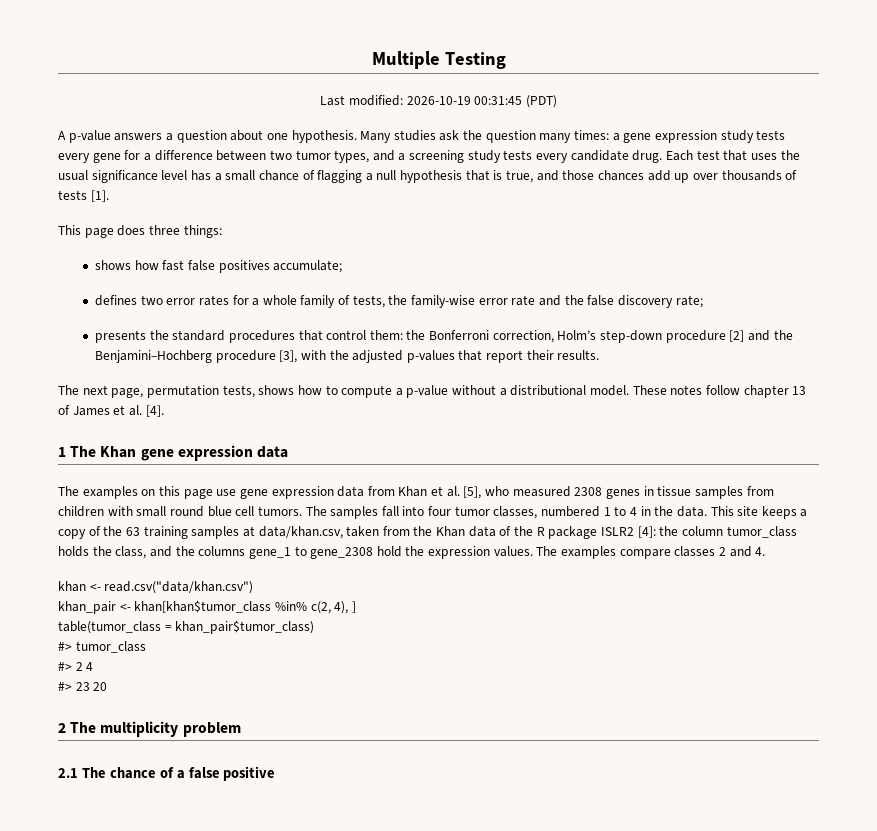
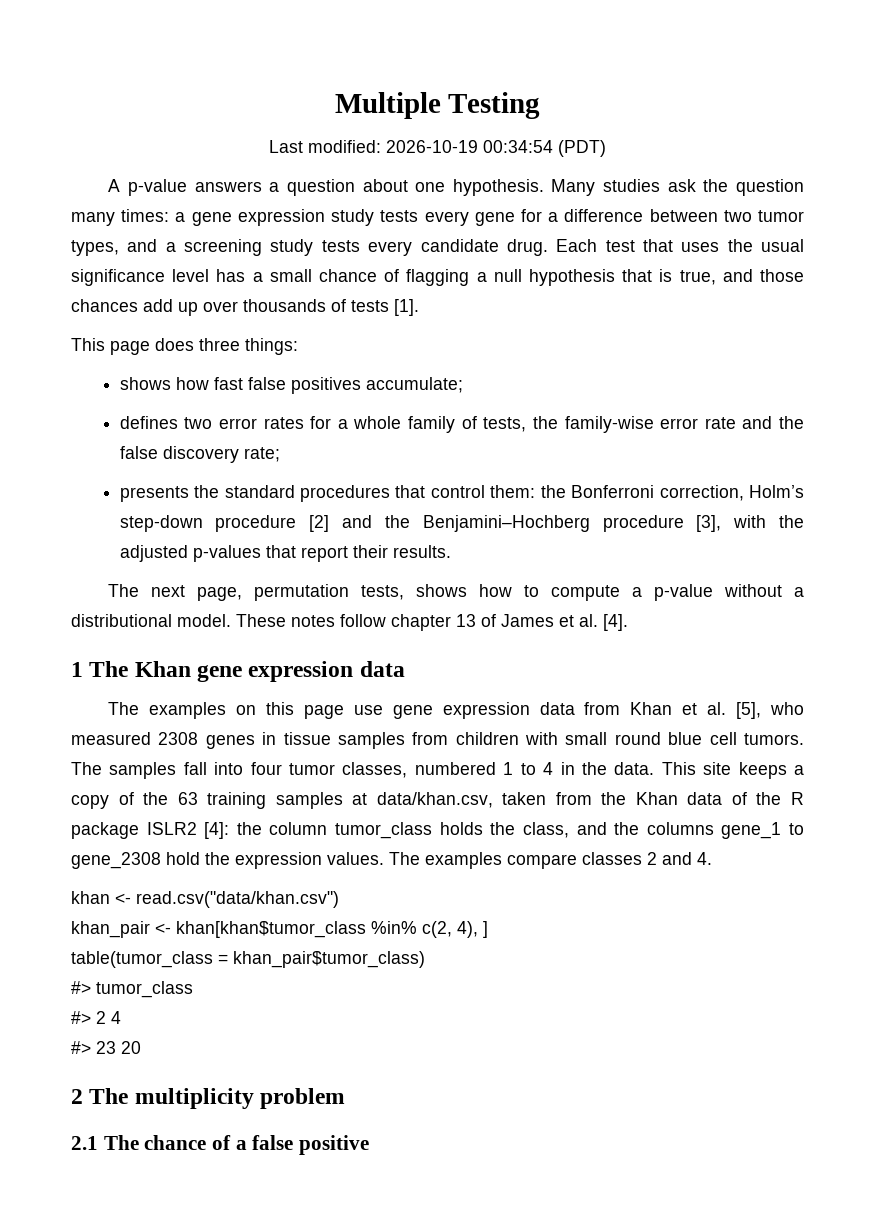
[474,96,523,105] 00:31:45 -> [483,140,553,153] 00:34:54

